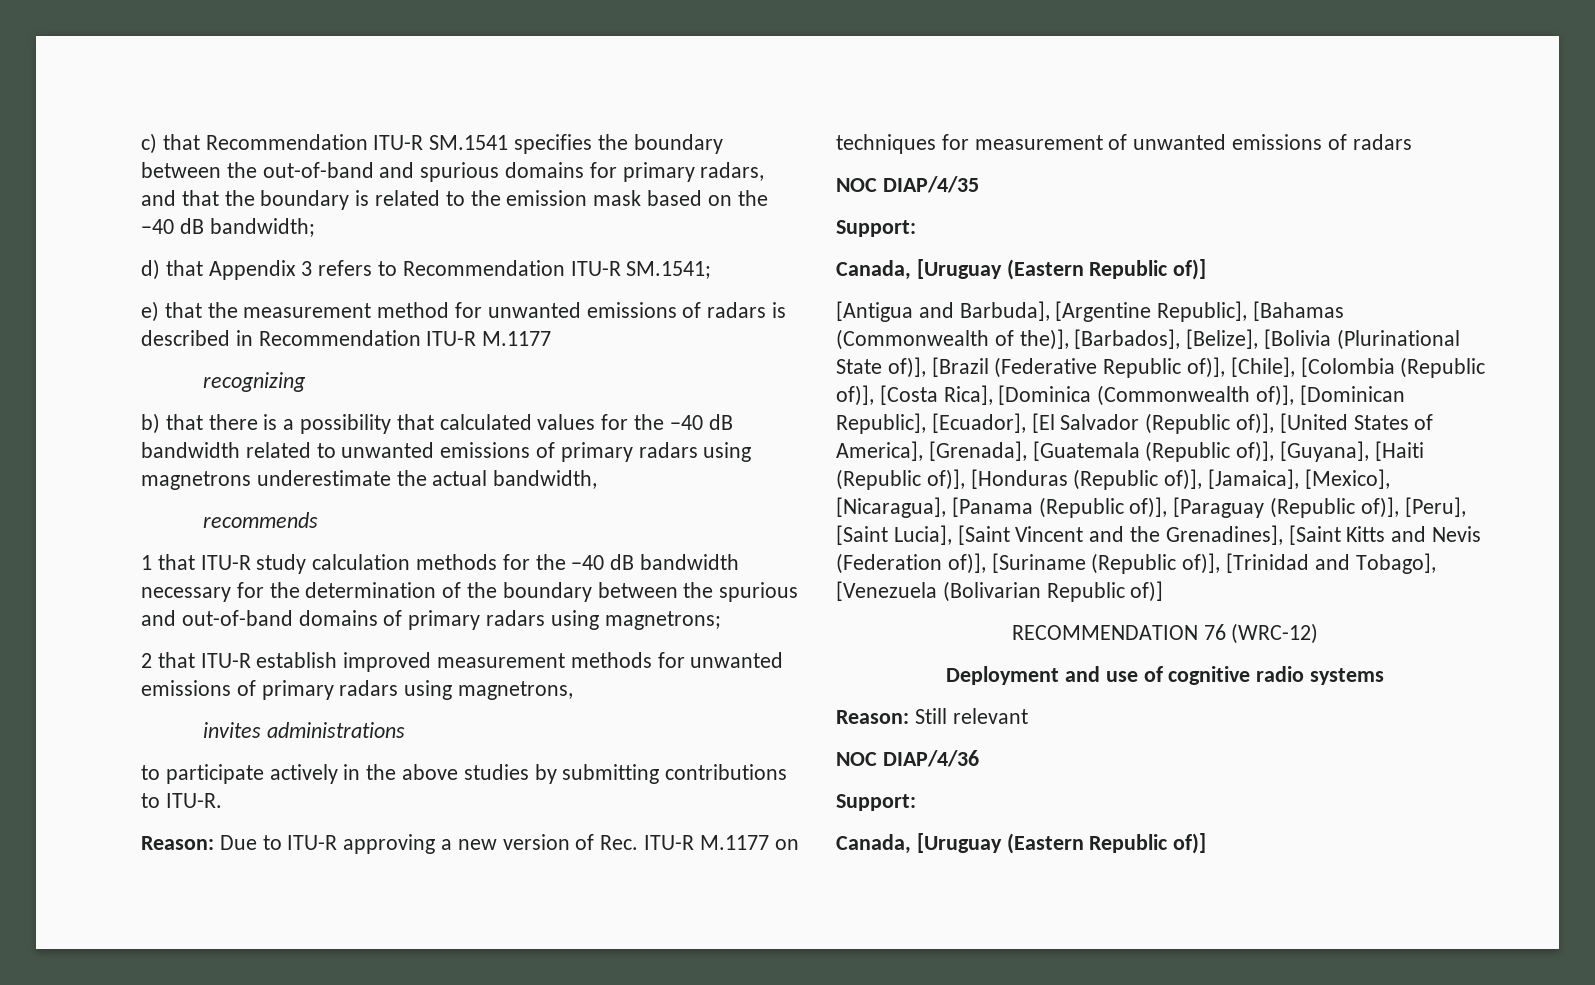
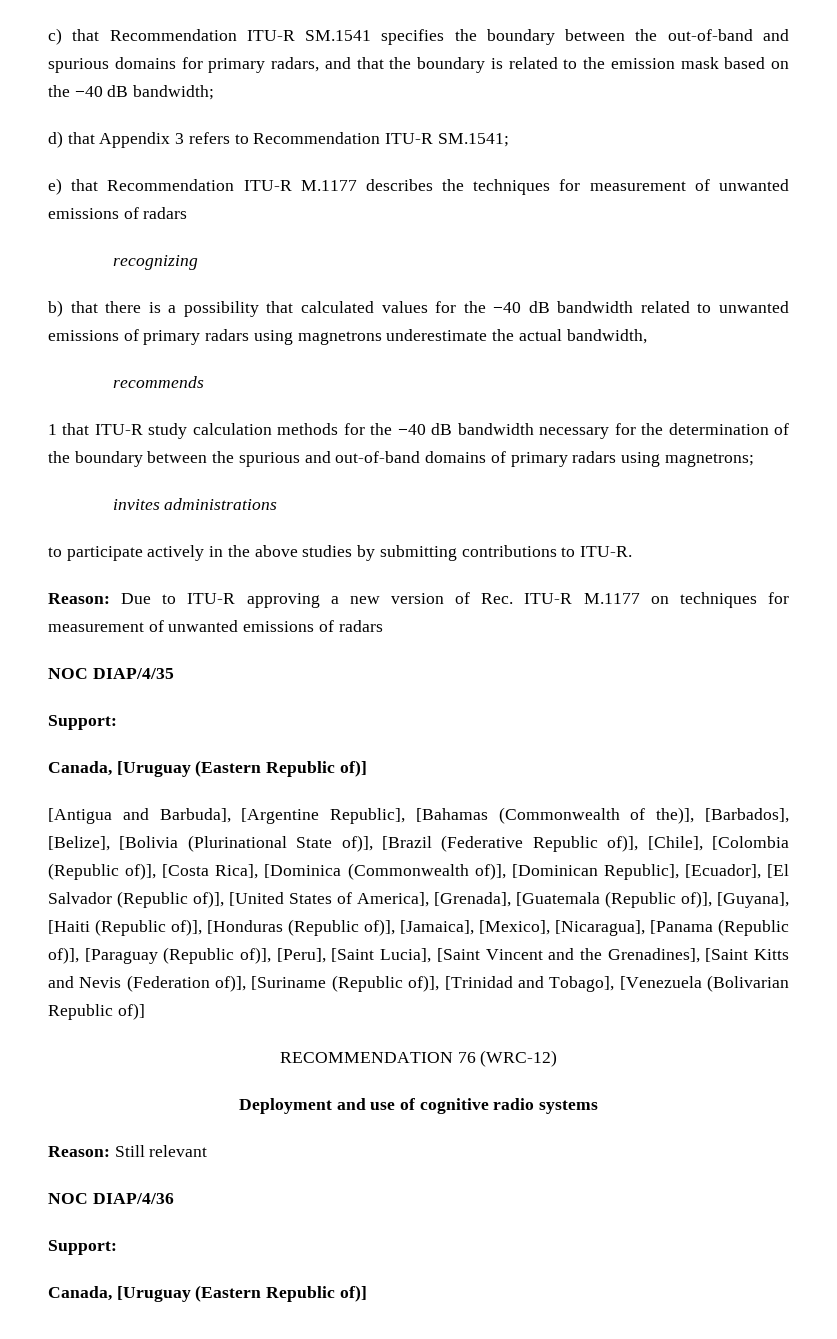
[207,302,787,318] [141,330,552,346] the measurement method for unwanted emissions of radars is described in Recommendation ITU-R M.1177 -> [107,179,789,195] [48,207,188,219] Recommendation ITU-R M.1177 describes the techniques for measurement of unwanted emissions of radars
[141,652,784,672] [141,680,574,700] // 2 that ITU-R establish improved measurement methods for unwanted emissions of primary radars using magnetrons, -> (754, 460) none

